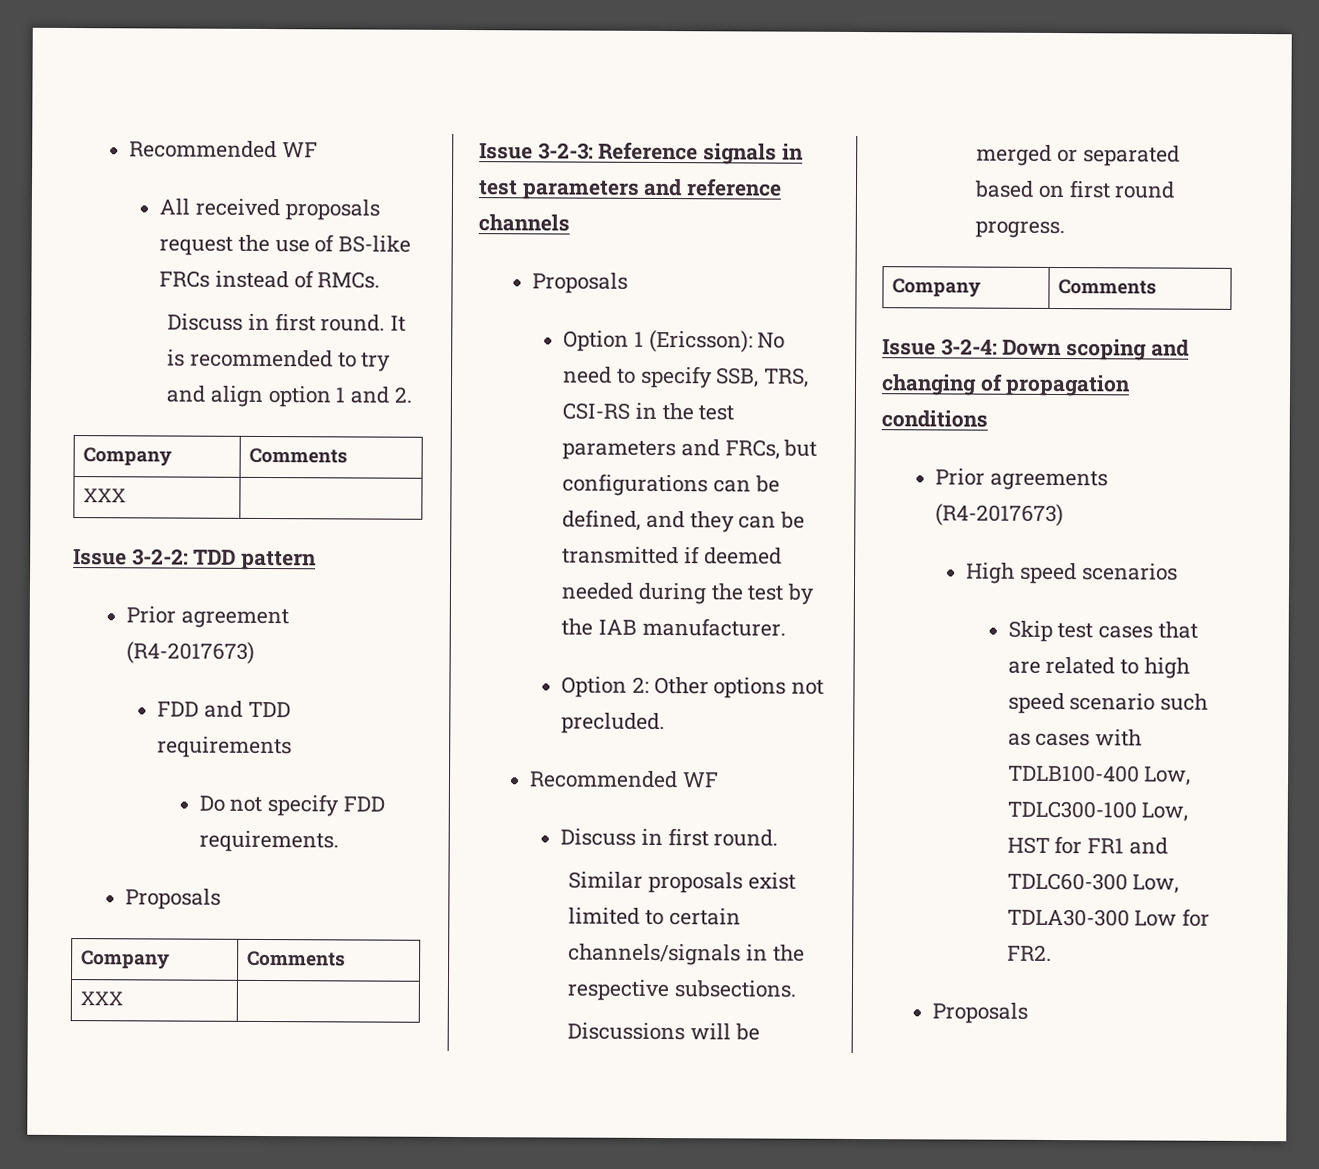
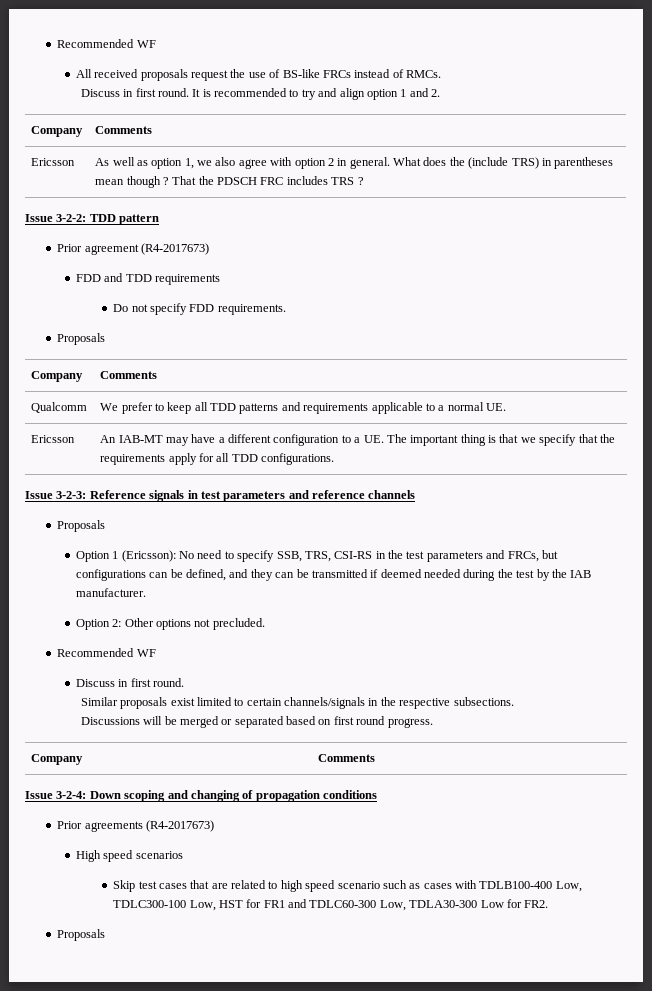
[83,488,127,503] XXX | -> [31,158,76,166] [95,157,614,169] [95,176,364,188] Ericsson | As well as option 1, we also agree with option 2 in general. What does the (include TRS) in parentheses mean though ? That the PDSCH FRC includes TRS ?
[80,991,124,1006] XXX | -> [31,402,88,413] [100,402,507,414] [31,435,76,443] [100,434,615,446] [100,453,335,465] Qualcomm | We prefer to keep all TDD patterns and requirements applicable to a normal UE. // Ericsson | An IAB-MT may have a different configuration to a UE. The important thing is that we specify that the requirements apply for all TDD configurations.

